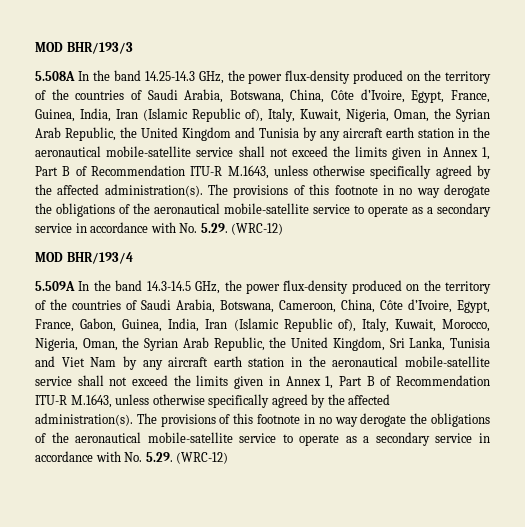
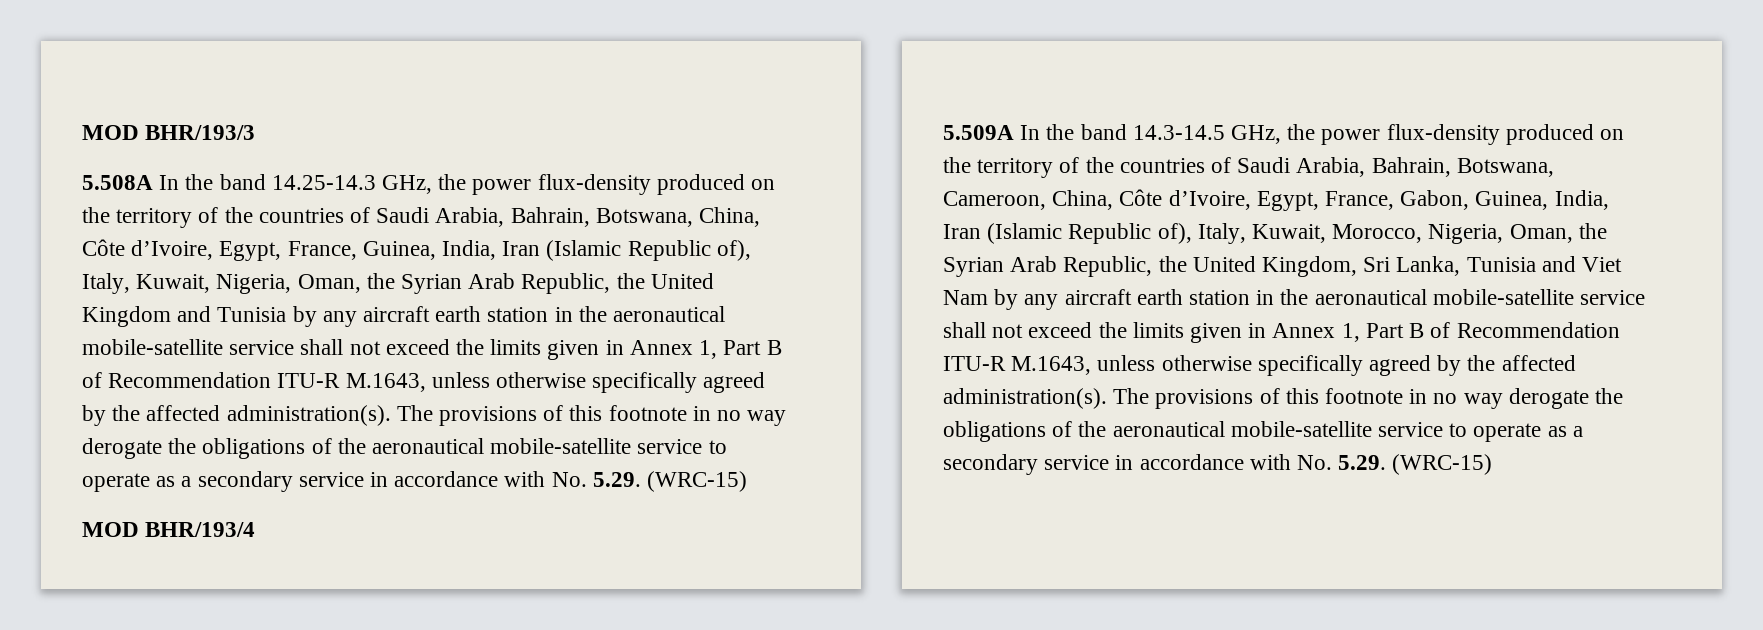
(224, 96) none -> [510,207,590,227] Bahrain,
[231,223,284,235] (WRC-12) -> [647,471,748,492] (WRC-15)
(215, 306) none -> [1371,157,1451,177] Bahrain,
[176,452,229,464] (WRC-12) -> [1392,454,1493,475] (WRC-15)

